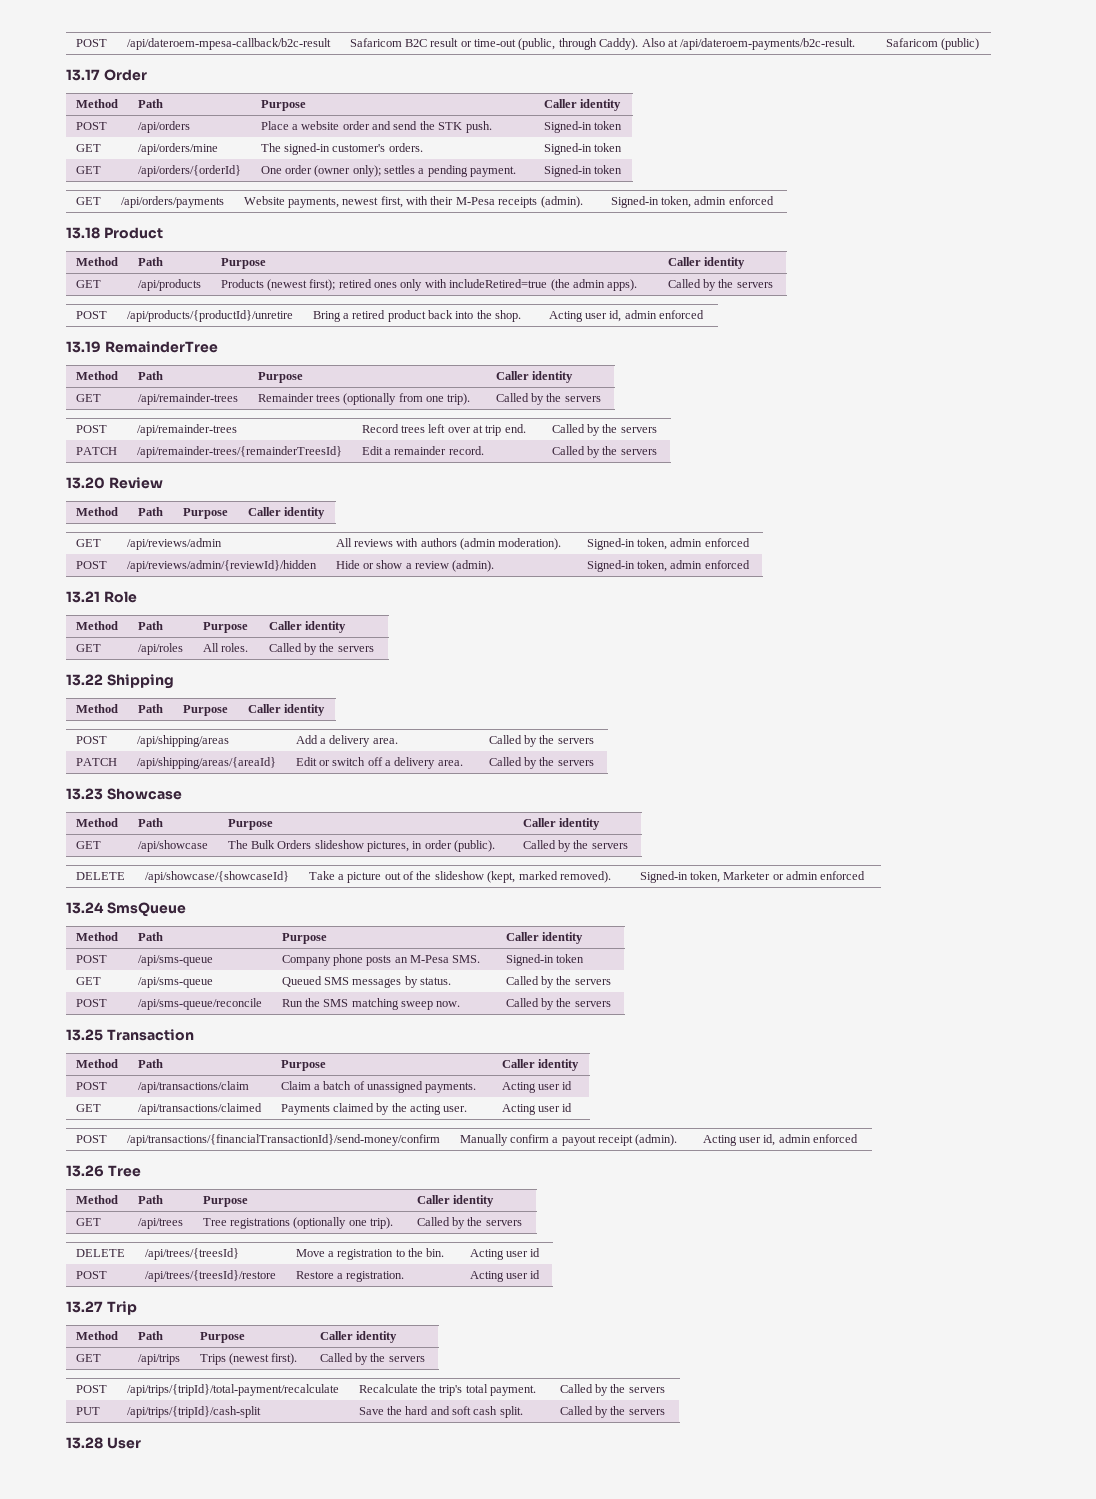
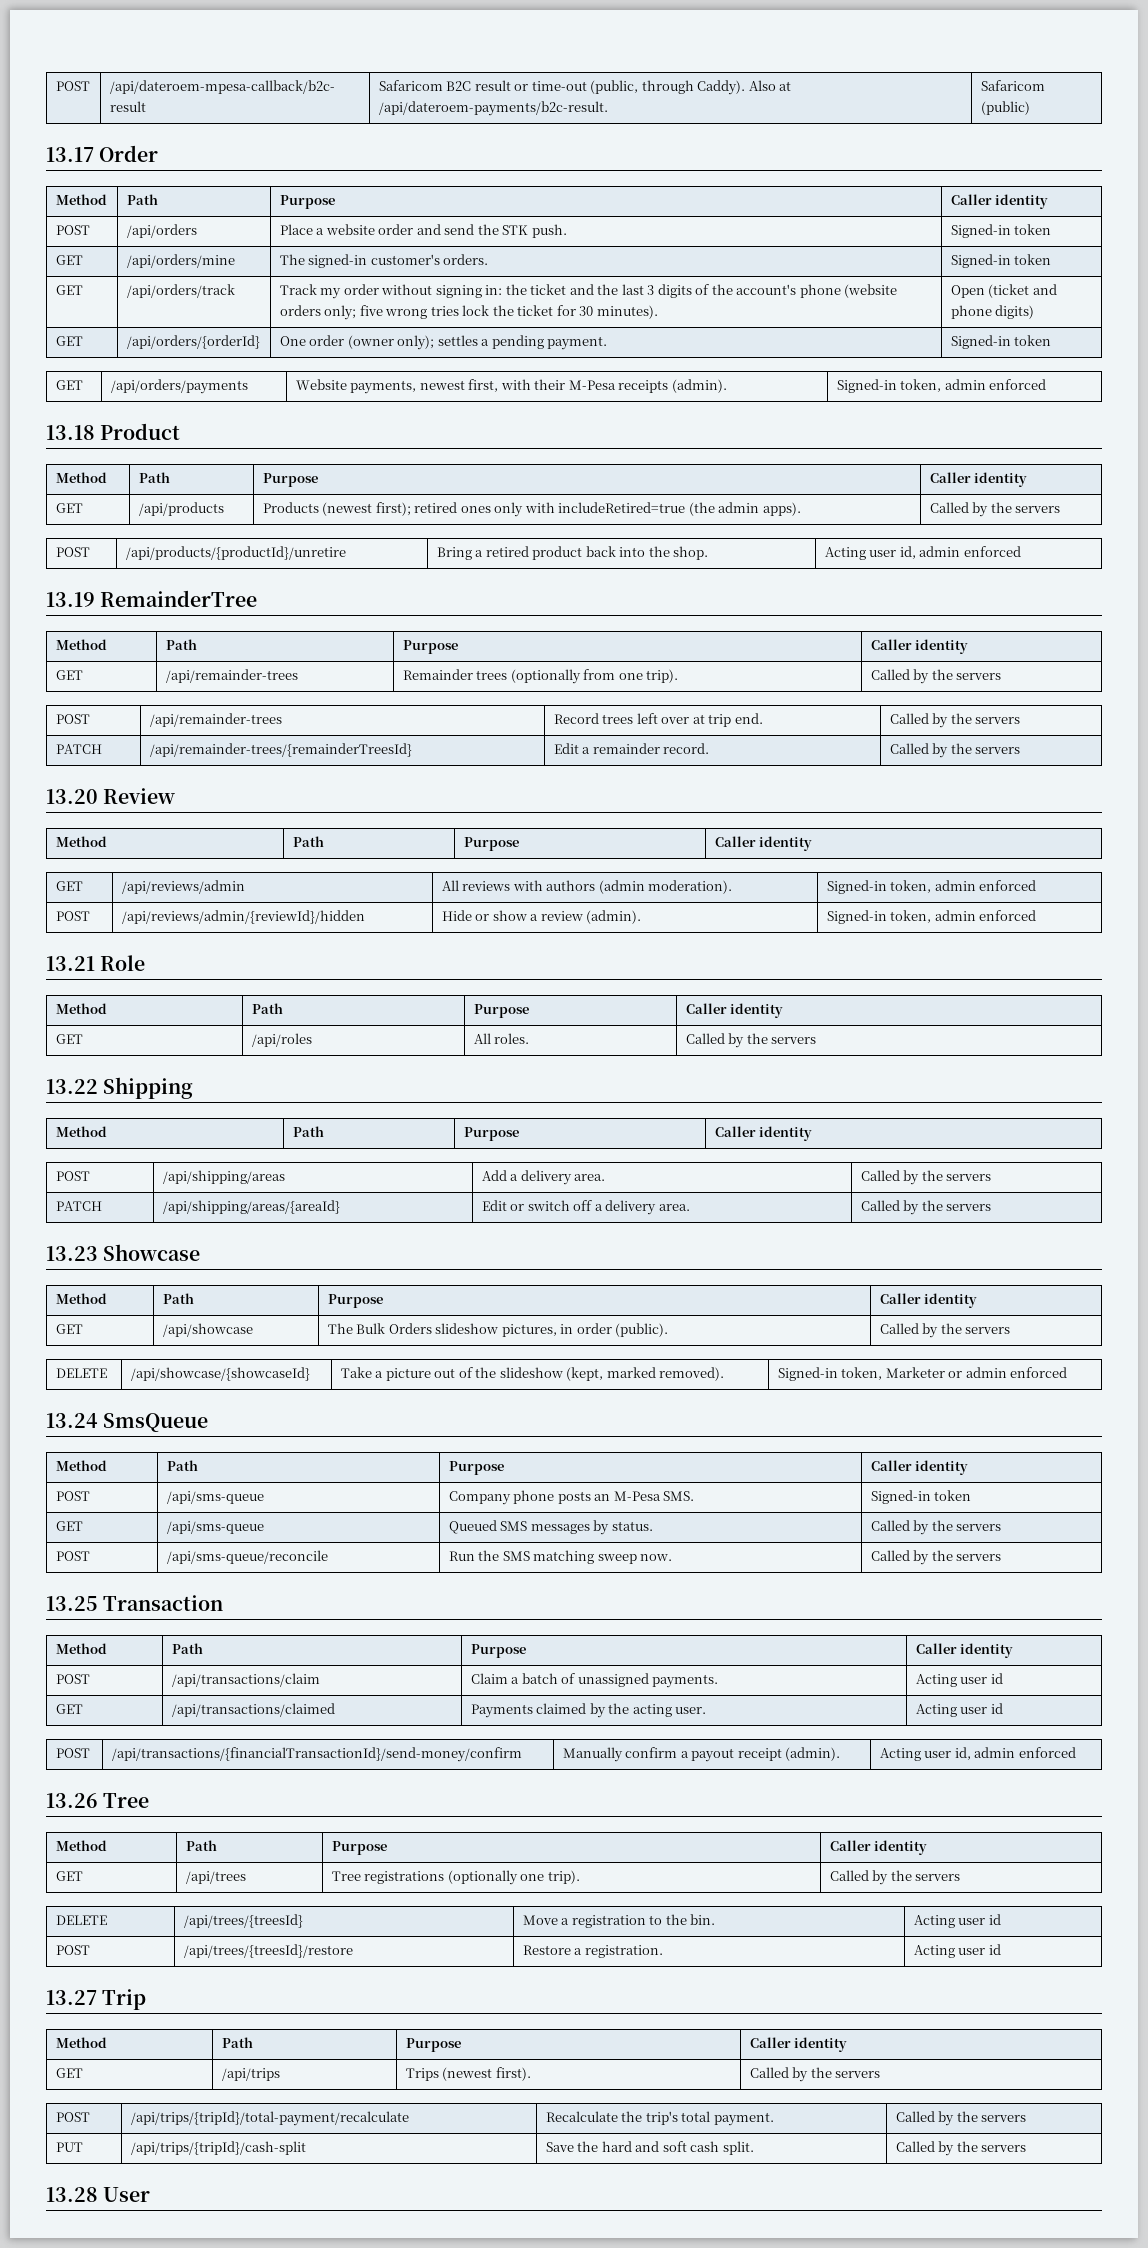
(622, 147) none -> [55,285,83,295] [126,284,235,298] [279,284,898,299] [279,305,658,320] [950,284,1057,298] [950,305,1035,319] // GET | /api/orders/track | Track my order without signing in: the ticket and the last 3 digits of the account's phone (website orders only; five wrong tries lock the ticket for 30 minutes). | Open (ticket and phone digits)

